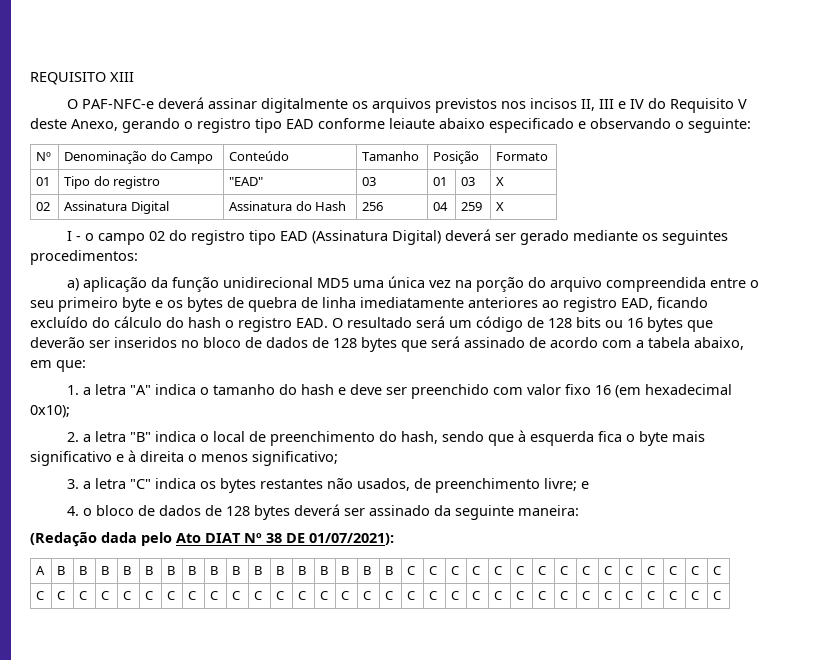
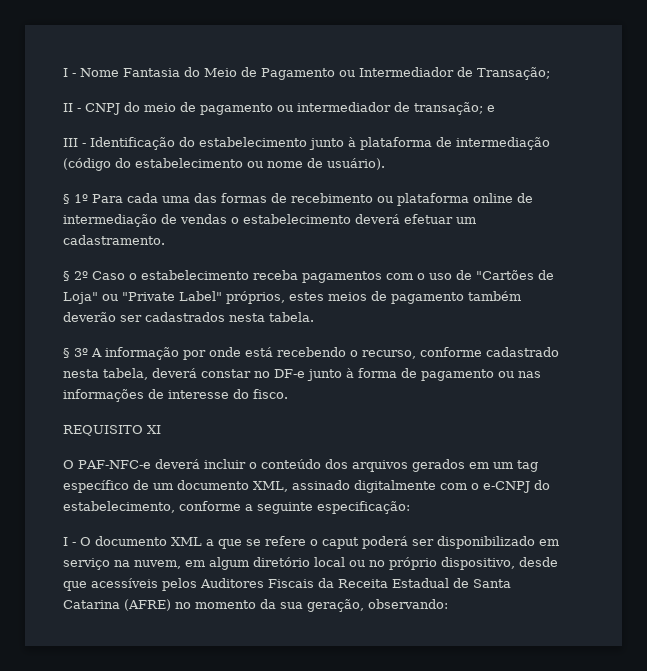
[30,72,134,85] [66,97,747,113] [30,118,751,133] [36,152,52,161] [64,151,214,164] [229,151,290,161] [362,151,420,161] [433,151,480,164] [496,152,549,161] [36,177,51,186] [64,176,161,189] [229,177,264,186] [362,177,377,186] [433,177,448,186] [461,177,476,186] [496,177,505,186] [36,202,51,211] [64,201,169,214] [229,201,347,211] [362,202,384,211] [433,202,449,211] [461,202,483,211] [496,202,505,211] [66,229,728,245] [30,250,138,265] [66,276,759,292] [30,297,708,312] [30,316,713,332] [30,336,744,352] [30,360,86,372] [66,384,732,399] [30,405,70,418] [66,430,705,446] [30,450,338,466] [66,478,589,493] [66,504,579,520] [30,532,394,547] [36,566,46,575] [57,566,66,575] [79,566,88,575] [101,566,110,575] [123,566,132,575] [145,566,154,575] [167,566,176,575] [188,566,197,575] [210,566,219,575] [232,566,241,575] [254,566,263,575] [276,566,285,575] [298,566,307,575] [320,566,329,575] [341,566,350,575] [363,566,372,575] [385,566,394,575] [407,566,416,575] [429,566,438,575] [451,566,460,575] [472,566,481,575] [494,566,503,575] [516,566,525,575] [538,566,547,575] [560,566,569,575] [582,566,591,575] [604,566,613,575] [625,566,634,575] [647,566,656,575] [669,566,678,575] [691,566,700,575] [713,566,722,575] [36,591,45,600] [57,591,66,600] [79,591,88,600] [101,591,110,600] [123,591,132,600] [145,591,154,600] [167,591,176,600] [188,591,197,600] [210,591,219,600] [232,591,241,600] [254,591,263,600] [276,591,285,600] [298,591,307,600] [320,591,329,600] [341,591,350,600] [363,591,372,600] [385,591,394,600] [407,591,416,600] [429,591,438,600] [451,591,460,600] [472,591,481,600] [494,591,503,600] [516,591,525,600] [538,591,547,600] [560,591,569,600] [582,591,591,600] [604,591,613,600] [625,591,634,600] [647,591,656,600] [669,591,678,600] [691,591,700,600] [713,591,722,600] REQUISITO XIII // O PAF-NFC-e deverá assinar digitalmente os arquivos previstos nos incisos II, III e IV do Requisito V deste Anexo, gerando o registro tipo EAD conforme leiaute abaixo especificado e observando o seguinte: // Nº | Denominação do Campo | Conteúdo | Tamanho | Posição | Formato // 01 | Tipo do registro | "EAD" | 03 | 01 | 03 | X // 02 | Assinatura Digital | Assinatura do Hash | 256 | 04 | 259 | X // I - o campo 02 do registro tipo EAD (Assinatura Digital) deverá ser gerado mediante os seguintes procedimentos: // a) aplicação da função unidirecional MD5 uma única vez na porção do arquivo compreendida entre o seu primeiro byte e os bytes de quebra de linha imediatamente anteriores ao registro EAD, ficando excluído do cálculo do hash o registro EAD. O resultado será um código de 128 bits ou 16 bytes que deverão ser inseridos no bloco de dados de 128 bytes que será assinado de acordo com a tabela abaixo, em que: // 1. a letra "A" indica o tamanho do hash e deve ser preenchido com valor fixo 16 (em hexadecimal 0x10); // 2. a letra "B" indica o local de preenchimento do hash, sendo que à esquerda fica o byte mais significativo e à direita o menos significativo; // 3. a letra "C" indica os bytes restantes não usados, de preenchimento livre; e // 4. o bloco de dados de 128 bytes deverá ser assinado da seguinte maneira: // (Redação dada pelo Ato DIAT Nº 38 DE 01/07/2021): // A | B | B | B | B | B | B | B | B | B | B | B | B | B | B | B | B | C | C | C | C | C | C | C | C | C | C | C | C | C | C | C // C | C | C | C | C | C | C | C | C | C | C | C | C | C | C | C | C | C | C | C | C | C | C | C | C | C | C | C | C | C | C | C -> [63,67,550,80] [63,102,495,115] [63,137,550,150] [63,158,385,171] [63,193,533,206] [63,214,476,227] [63,235,165,245] [63,270,554,283] [63,291,521,304] [63,312,314,322] [63,347,559,360] [63,368,541,381] [63,389,288,402] [63,425,161,436] [63,459,538,472] [63,480,550,493] [63,501,410,514] [63,536,559,549] [63,557,558,570] [63,578,511,591] [63,599,448,612] I - Nome Fantasia do Meio de Pagamento ou Intermediador de Transação; // II - CNPJ do meio de pagamento ou intermediador de transação; e // III - Identificação do estabelecimento junto à plataforma de intermediação (código do estabelecimento ou nome de usuário). // § 1º Para cada uma das formas de recebimento ou plataforma online de intermediação de vendas o estabelecimento deverá efetuar um cadastramento. // § 2º Caso o estabelecimento receba pagamentos com o uso de "Cartões de Loja" ou "Private Label" próprios, estes meios de pagamento também deverão ser cadastrados nesta tabela. // § 3º A informação por onde está recebendo o recurso, conforme cadastrado nesta tabela, deverá constar no DF-e junto à forma de pagamento ou nas informações de interesse do fisco. // REQUISITO XI // O PAF-NFC-e deverá incluir o conteúdo dos arquivos gerados em um tag específico de um documento XML, assinado digitalmente com o e-CNPJ do estabelecimento, conforme a seguinte especificação: // I - O documento XML a que se refere o caput poderá ser disponibilizado em serviço na nuvem, em algum diretório local ou no próprio dispositivo, desde que acessíveis pelos Auditores Fiscais da Receita Estadual de Santa Catarina (AFRE) no momento da sua geração, observando:

